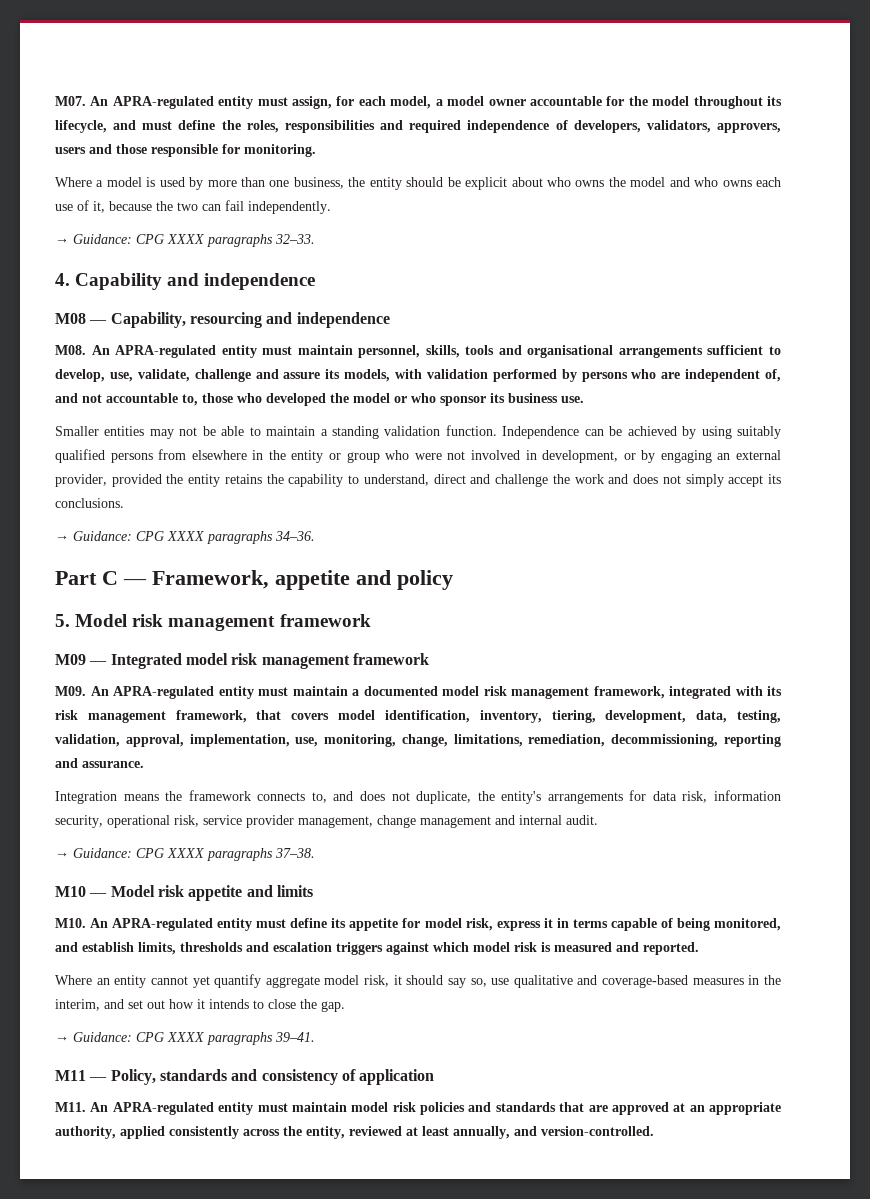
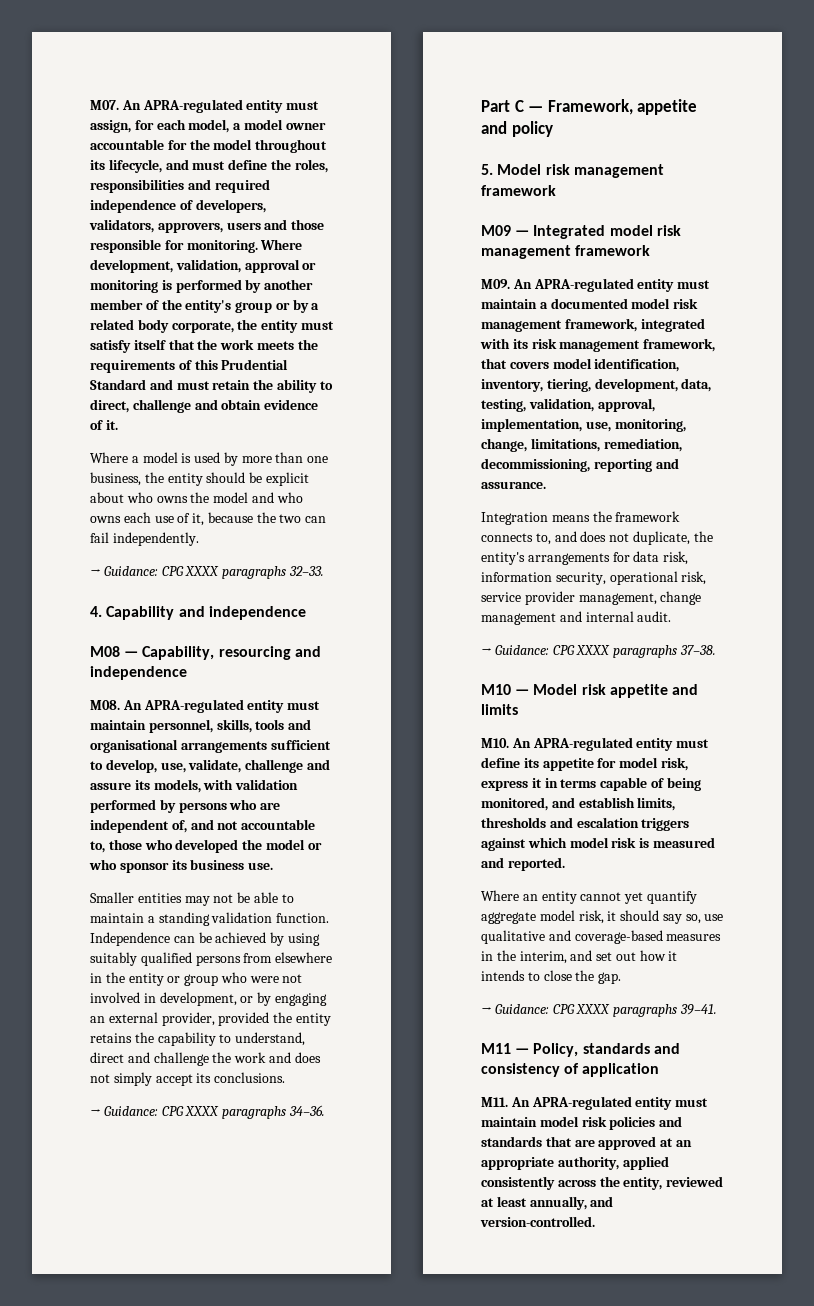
(316, 150) none -> [260,239,303,250] [90,259,317,273] [90,279,314,293] [90,299,320,313] [90,319,334,333] [90,339,318,353] [90,359,289,373] [90,379,333,393] [90,399,319,413] [90,420,118,430] Where development, validation, approval or monitoring is performed by another member of the entity's group or by a related body corporate, the entity must satisfy itself that the work meets the requirements of this Prudential Standard and must retain the ability to direct, challenge and obtain evidence of it.

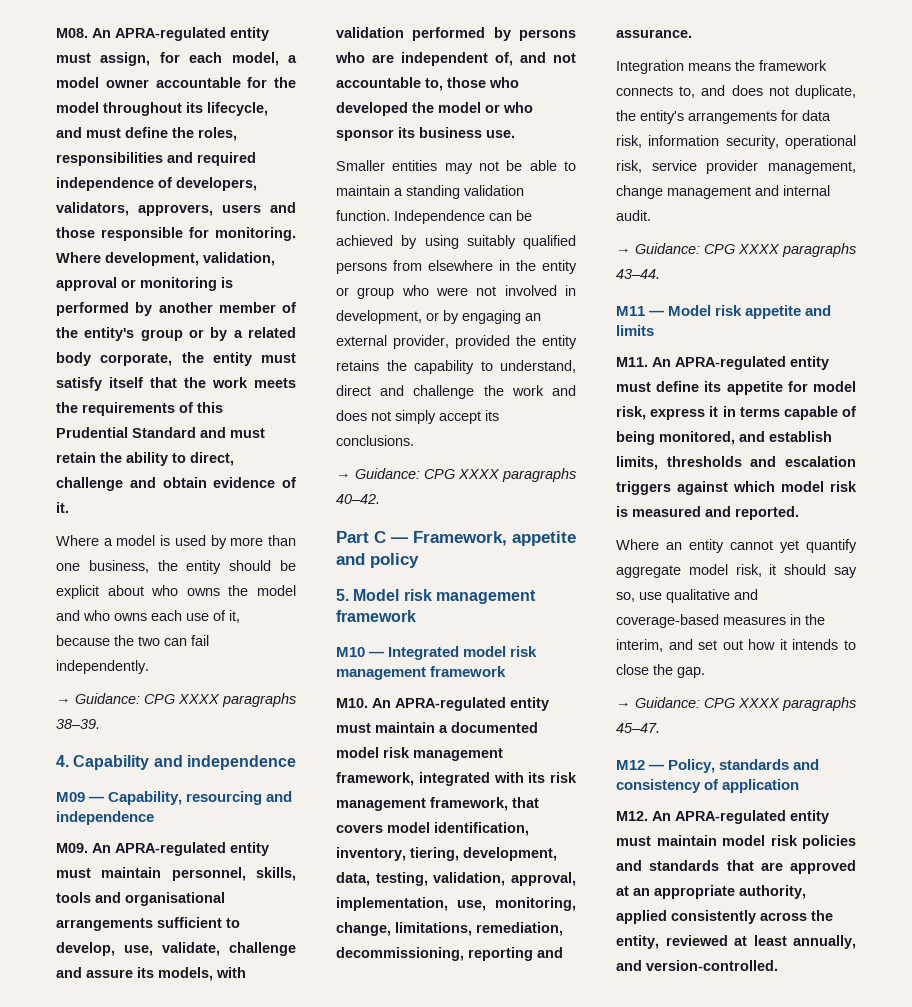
[90,100,119,110] M07. -> [56,28,88,38] M08.
[288,566,324,576] 32–33. -> [56,719,100,729] 38–39.
[90,646,120,657] M08 -> [56,792,85,802] M09
[90,700,120,710] M08. -> [56,843,88,853] M09.
[288,1105,325,1116] 34–36. -> [336,494,380,504] 40–42.
[481,225,511,236] M09 -> [336,647,365,657] M10
[481,279,510,289] M09. -> [336,698,368,708] M10.
[679,645,716,655] [481,684,511,695] 37–38. // M10 -> [616,269,660,279] [616,306,645,316] 43–44. // M11
[481,738,509,748] M10. -> [616,357,648,367] M11.
[679,1004,717,1015] [481,1043,511,1054] 39–41. // M11 -> [616,723,660,733] [616,760,645,770] 45–47. // M12
[481,1097,508,1107] M11. -> [616,811,648,821] M12.

